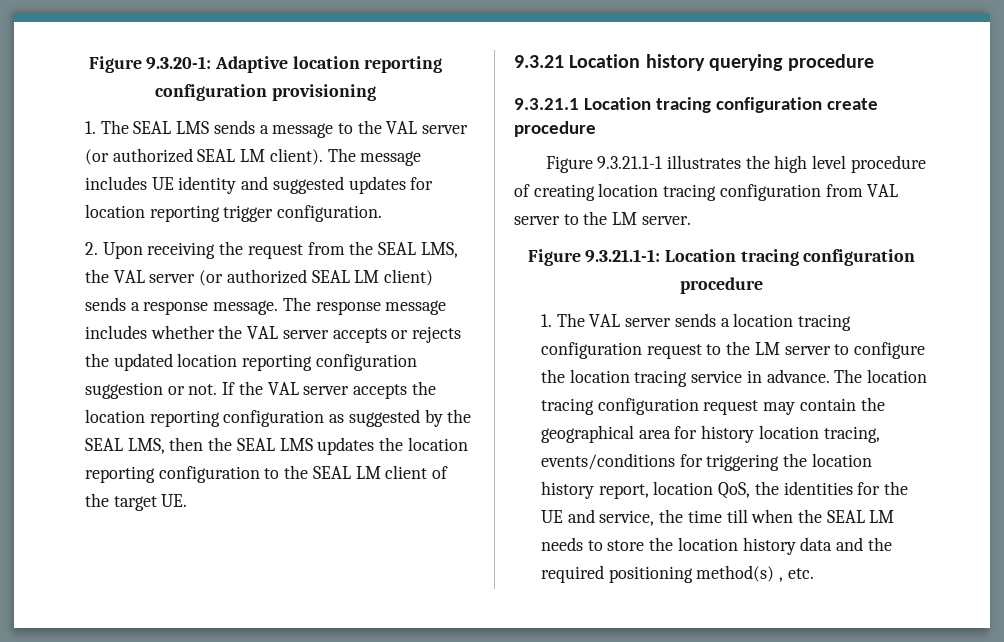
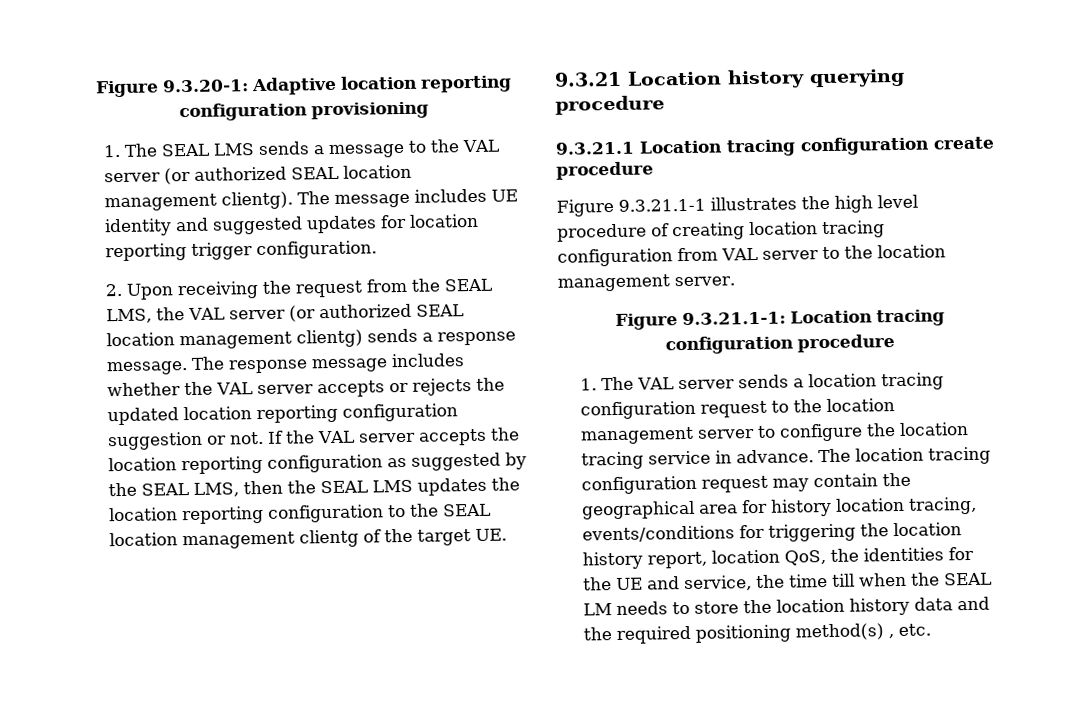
[240,148,323,165] LM client). -> [343,164,413,179] [104,191,294,212] location management clientg).
[354,269,433,286] LM client) -> [106,329,364,350] location management clientg)
[355,465,428,479] LM client -> [109,529,360,550] location management clientg
[612,212,638,225] LM -> [876,244,946,259] [557,274,670,292] location management
[754,342,780,355] LM -> [826,398,896,413] [580,426,695,445] location management

